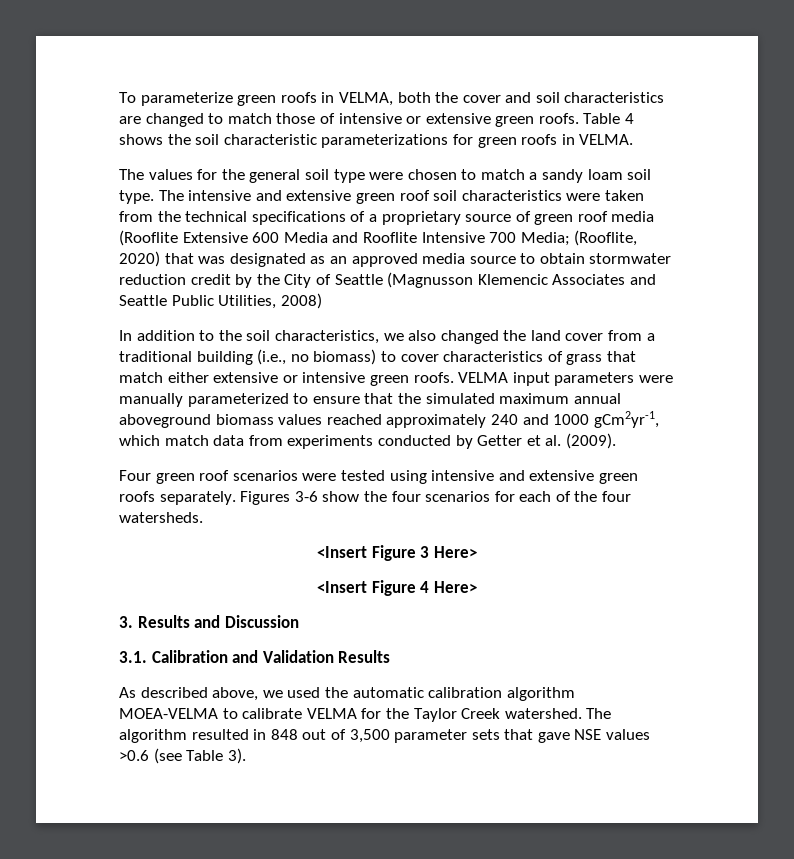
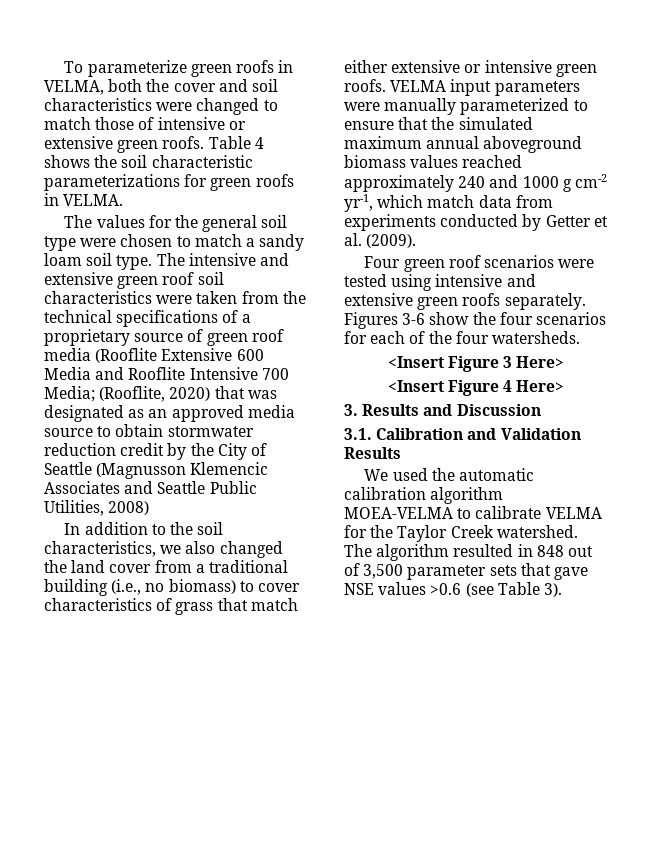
[119,116,141,124] are -> [156,102,193,111] were
[593,411,659,428] gCm2yr-1, -> [562,174,607,192] [344,194,373,212] g cm-2 yr-1,
[119,687,283,701] As described above, we -> [364,469,389,481] We

